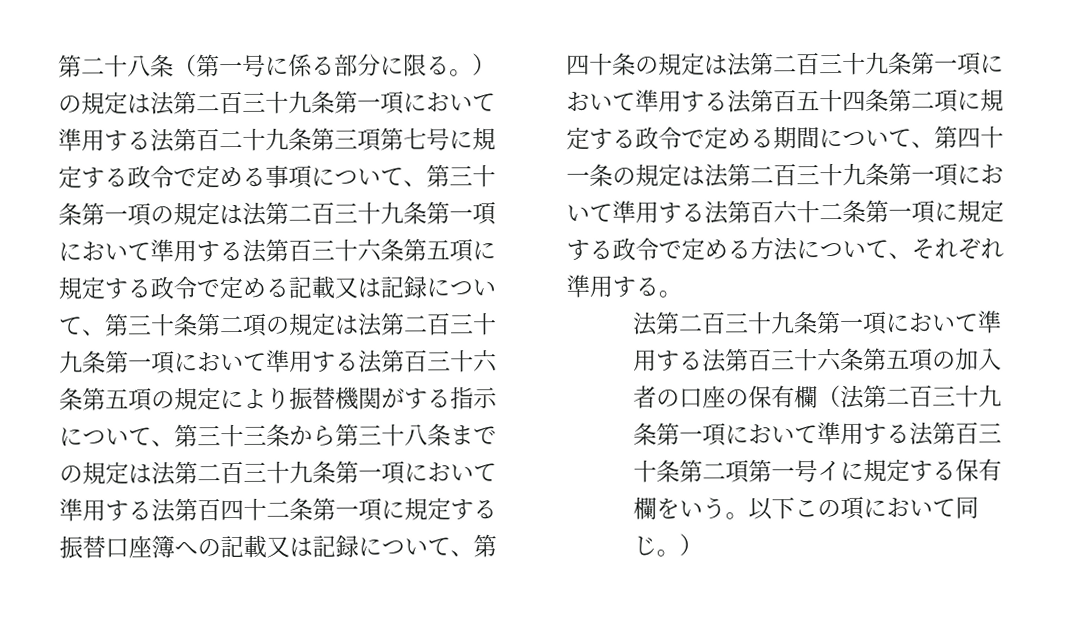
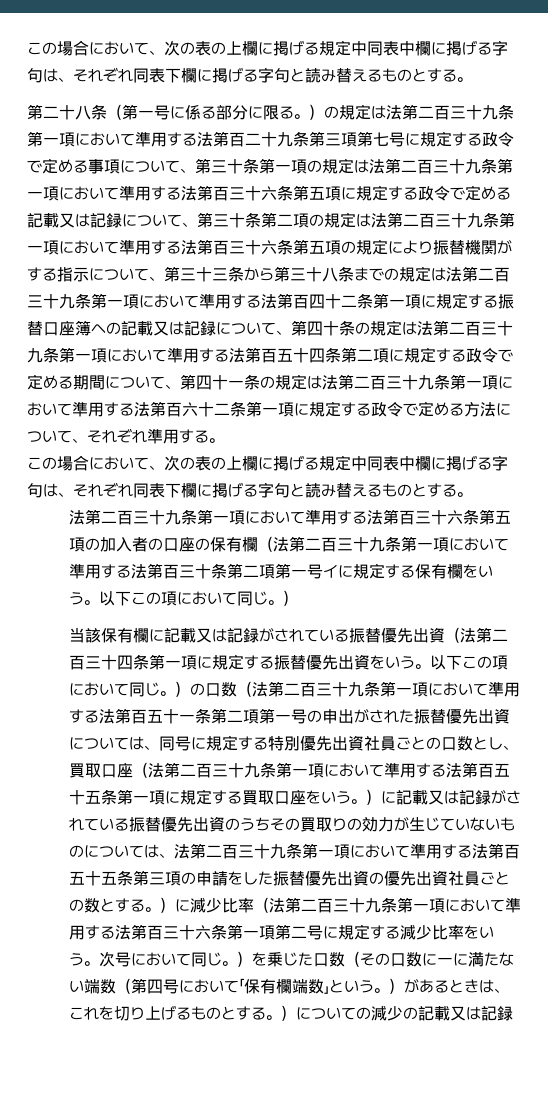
(58, 66) none -> [27,40,508,56] [27,67,472,83] この場合において、次の表の上欄に掲げる規定中同表中欄に掲げる字句は、それぞれ同表下欄に掲げる字句と読み替えるものとする。 //
(682, 294) none -> [27,455,508,471] [27,482,472,498] // この場合において、次の表の上欄に掲げる規定中同表中欄に掲げる字句は、それぞれ同表下欄に掲げる字句と読み替えるものとする。
(704, 544) none -> [68,627,508,643] [68,654,508,670] [68,681,520,697] [68,708,510,724] [68,735,518,751] [68,762,510,778] [68,789,521,805] [68,816,515,832] [68,843,520,859] [68,870,510,886] [68,897,521,913] [68,924,494,940] [68,951,514,967] [68,978,509,994] [68,1005,513,1021] // 当該保有欄に記載又は記録がされている振替優先出資（法第二百三十四条第一項に規定する振替優先出資をいう。以下この項において同じ。）の口数（法第二百三十九条第一項において準用する法第百五十一条第二項第一号の申出がされた振替優先出資については、同号に規定する特別優先出資社員ごとの口数とし、買取口座（法第二百三十九条第一項において準用する法第百五十五条第一項に規定する買取口座をいう。）に記載又は記録がされている振替優先出資のうちその買取りの効力が生じていないものについては、法第二百三十九条第一項において準用する法第百五十五条第三項の申請をした振替優先出資の優先出資社員ごとの数とする。）に減少比率（法第二百三十九条第一項において準用する法第百三十六条第一項第二号に規定する減少比率をいう。次号において同じ。）を乗じた口数（その口数に一に満たない端数（第四号において「保有欄端数」という。）があるときは、これを切り上げるものとする。）についての減少の記載又は記録

